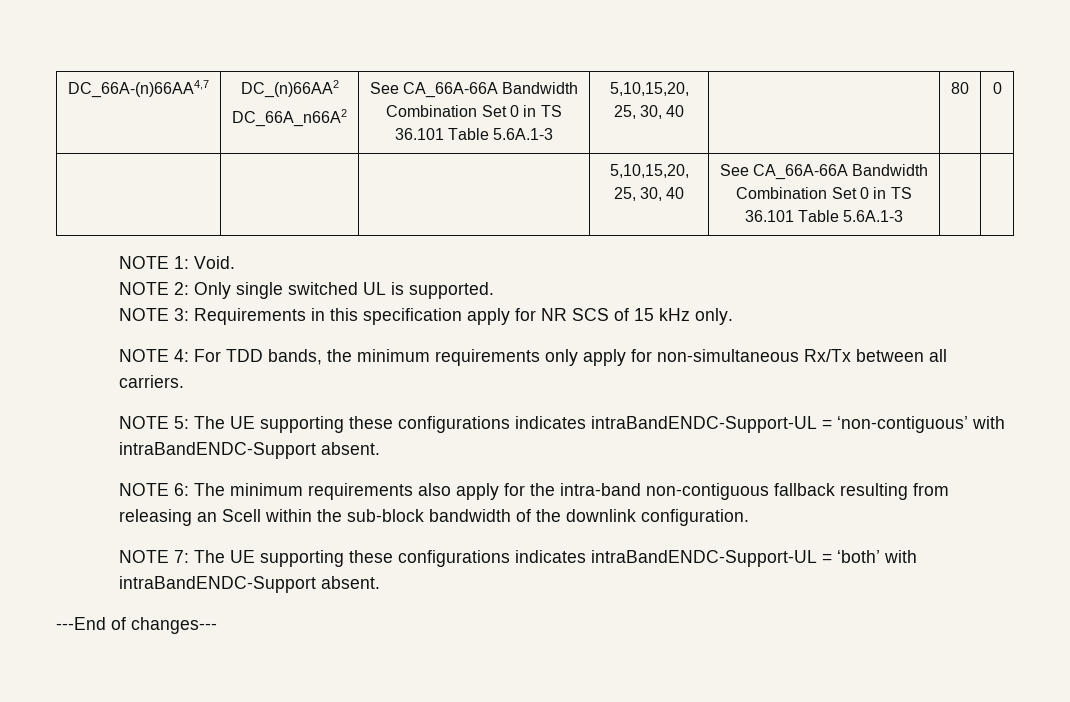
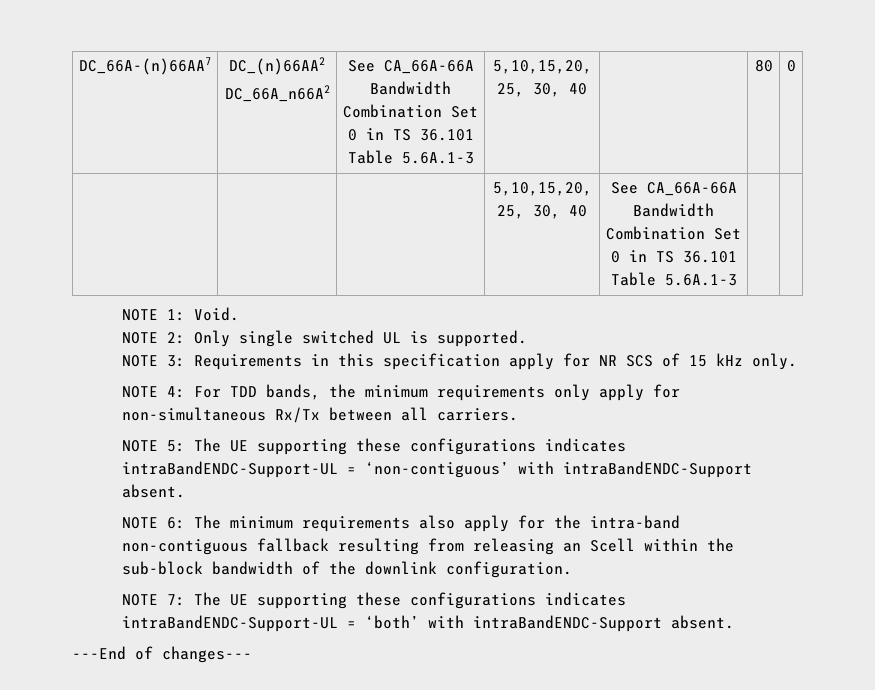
[68,80,209,98] DC_66A-(n)66AA4,7 -> [79,57,211,75] DC_66A-(n)66AA7

